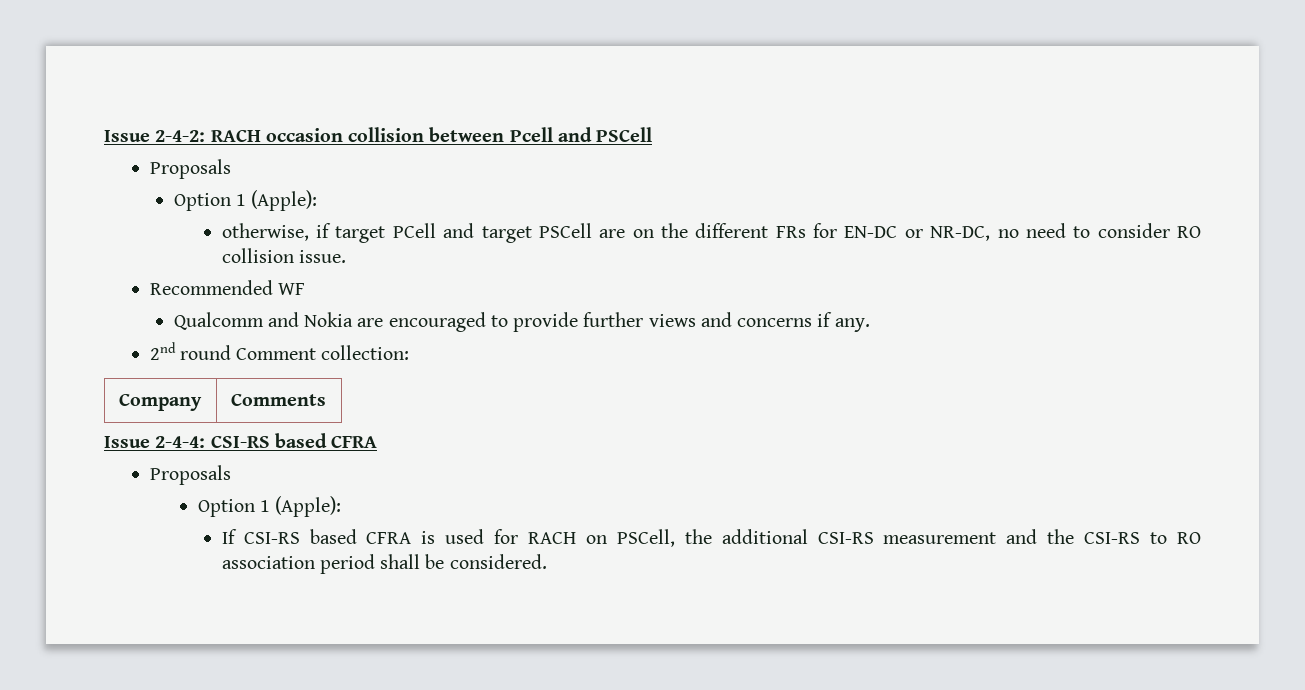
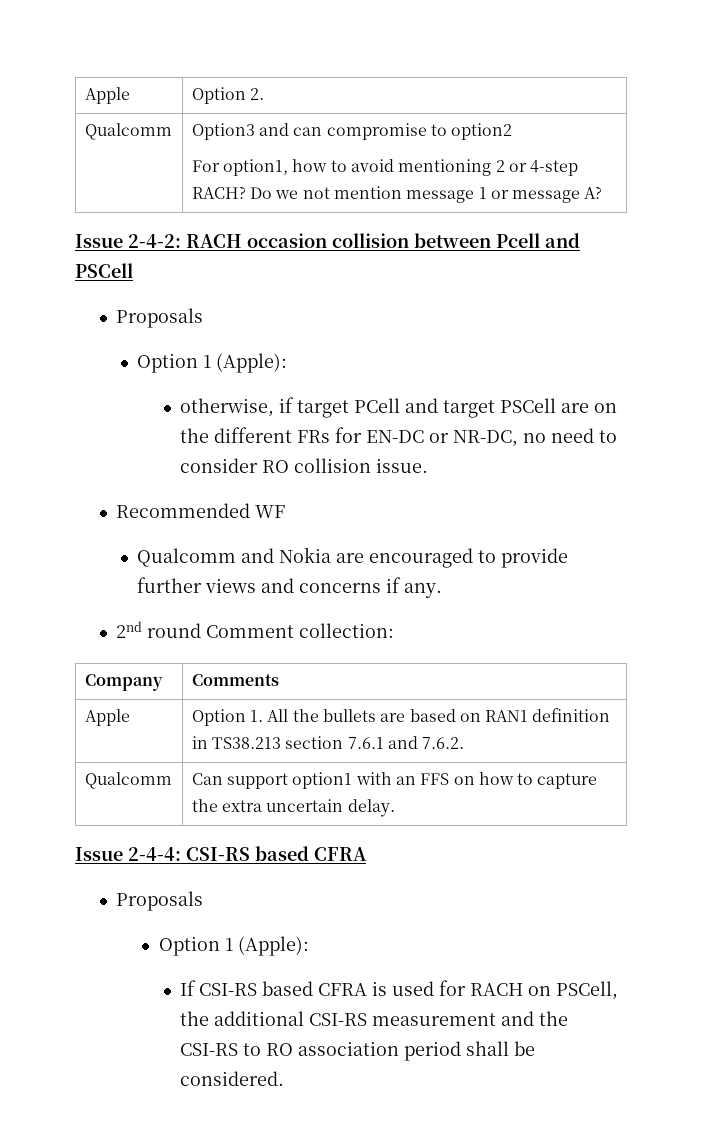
(104, 136) none -> [84,87,130,104] [191,87,264,104] [84,123,172,140] [191,123,513,140] [191,159,579,176] [191,186,603,203] Apple | Option 2. // Qualcomm | Option3 and can compromise to option2 // For option1, how to avoid mentioning 2 or 4-step RACH? Do we not mention message 1 or message A? //
(326, 399) none -> [84,709,130,726] [191,708,611,726] [191,736,465,749] [84,772,172,789] [191,772,598,789] [191,799,395,817] // Apple | Option 1. All the bullets are based on RAN1 definition in TS38.213 section 7.6.1 and 7.6.2. // Qualcomm | Can support option1 with an FFS on how to capture the extra uncertain delay.

